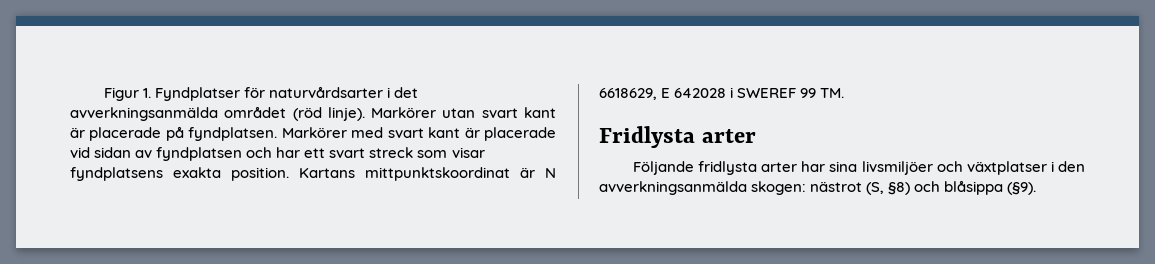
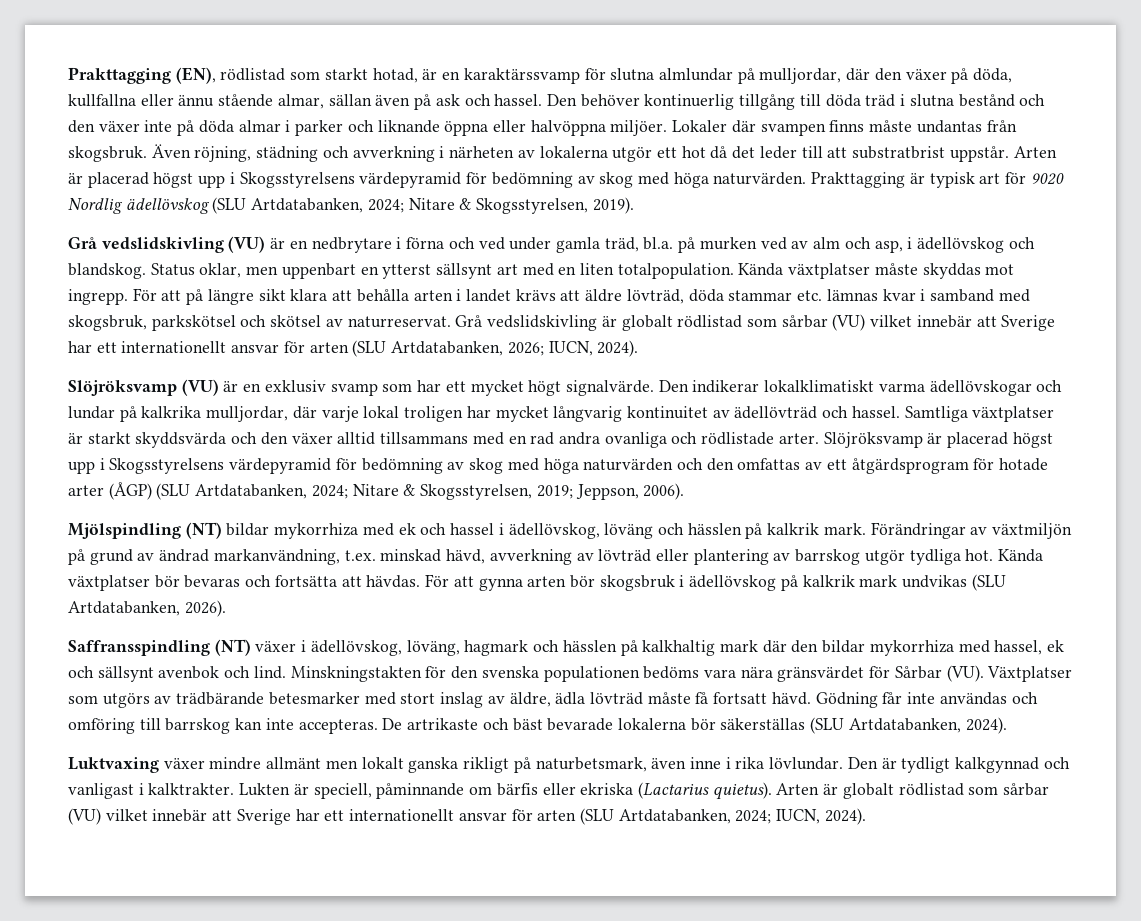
[104,86,419,101] [70,106,556,121] [70,126,556,141] [70,147,485,161] [70,167,556,181] [599,87,845,100] [599,126,757,148] [633,161,1085,175] [599,180,1037,195] Figur 1. Fyndplatser för naturvårdsarter i det avverkningsanmälda området (röd linje). Markörer utan svart kant är placerade på fyndplatsen. Markörer med svart kant är placerade vid sidan av fyndplatsen och har ett svart streck som visar fyndplatsens exakta position. Kartans mittpunktskoordinat är N 6618629, E 642028 i SWEREF 99 TM. // Fridlysta arter // Följande fridlysta arter har sina livsmiljöer och växtplatser i den avverkningsanmälda skogen: nästrot (S, §8) och blåsippa (§9). -> [68,67,1013,84] [68,94,1046,110] [68,120,1017,136] [68,144,1057,162] [68,172,1064,188] [68,197,634,214] [68,236,1035,253] [68,263,1015,279] [68,288,1030,305] [68,314,1056,331] [68,340,639,357] [68,379,1063,396] [68,406,1055,422] [68,432,1053,448] [68,458,1049,474] [68,482,685,500] [68,522,1073,539] [68,549,1044,565] [68,574,1006,591] [68,600,226,617] [68,639,1065,656] [68,665,1073,682] [68,692,1038,708] [68,717,1007,734] [68,757,1070,773] [68,782,1050,800] [68,808,866,825] Prakttagging (EN), rödlistad som starkt hotad, är en karaktärssvamp för slutna almlundar på mulljordar, där den växer på döda, kullfallna eller ännu stående almar, sällan även på ask och hassel. Den behöver kontinuerlig tillgång till döda träd i slutna bestånd och den växer inte på döda almar i parker och liknande öppna eller halvöppna miljöer. Lokaler där svampen finns måste undantas från skogsbruk. Även röjning, städning och avverkning i närheten av lokalerna utgör ett hot då det leder till att substratbrist uppstår. Arten är placerad högst upp i Skogsstyrelsens värdepyramid för bedömning av skog med höga naturvärden. Prakttagging är typisk art för 9020 Nordlig ädellövskog (SLU Artdatabanken, 2024; Nitare & Skogsstyrelsen, 2019). // Grå vedslidskivling (VU) är en nedbrytare i förna och ved under gamla träd, bl.a. på murken ved av alm och asp, i ädellövskog och blandskog. Status oklar, men uppenbart en ytterst sällsynt art med en liten totalpopulation. Kända växtplatser måste skyddas mot ingrepp. För att på längre sikt klara att behålla arten i landet krävs att äldre lövträd, döda stammar etc. lämnas kvar i samband med skogsbruk, parkskötsel och skötsel av naturreservat. Grå vedslidskivling är globalt rödlistad som sårbar (VU) vilket innebär att Sverige har ett internationellt ansvar för arten (SLU Artdatabanken, 2026; IUCN, 2024). // Slöjröksvamp (VU) är en exklusiv svamp som har ett mycket högt signalvärde. Den indikerar lokalklimatiskt varma ädellövskogar och lundar på kalkrika mulljordar, där varje lokal troligen har mycket långvarig kontinuitet av ädellövträd och hassel. Samtliga växtplatser är starkt skyddsvärda och den växer alltid tillsammans med en rad andra ovanliga och rödlistade arter. Slöjröksvamp är placerad högst upp i Skogsstyrelsens värdepyramid för bedömning av skog med höga naturvärden och den omfattas av ett åtgärdsprogram för hotade arter (ÅGP) (SLU Artdatabanken, 2024; Nitare & Skogsstyrelsen, 2019; Jeppson, 2006). // Mjölspindling (NT) bildar mykorrhiza med ek och hassel i ädellövskog, löväng och hässlen på kalkrik mark. Förändringar av växtmiljön på grund av ändrad markanvändning, t.ex. minskad hävd, avverkning av lövträd eller plantering av barrskog utgör tydliga hot. Kända växtplatser bör bevaras och fortsätta att hävdas. För att gynna arten bör skogsbruk i ädellövskog på kalkrik mark undvikas (SLU Artdatabanken, 2026). // Saffransspindling (NT) växer i ädellövskog, löväng, hagmark och hässlen på kalkhaltig mark där den bildar mykorrhiza med hassel, ek och sällsynt avenbok och lind. Minskningstakten för den svenska populationen bedöms vara nära gränsvärdet för Sårbar (VU). Växtplatser som utgörs av trädbärande betesmarker med stort inslag av äldre, ädla lövträd måste få fortsatt hävd. Gödning får inte användas och omföring till barrskog kan inte accepteras. De artrikaste och bäst bevarade lokalerna bör säkerställas (SLU Artdatabanken, 2024). // Luktvaxing växer mindre allmänt men lokalt ganska rikligt på naturbetsmark, även inne i rika lövlundar. Den är tydligt kalkgynnad och vanligast i kalktrakter. Lukten är speciell, påminnande om bärfis eller ekriska (Lactarius quietus). Arten är globalt rödlistad som sårbar (VU) vilket innebär att Sverige har ett internationellt ansvar för arten (SLU Artdatabanken, 2024; IUCN, 2024).

